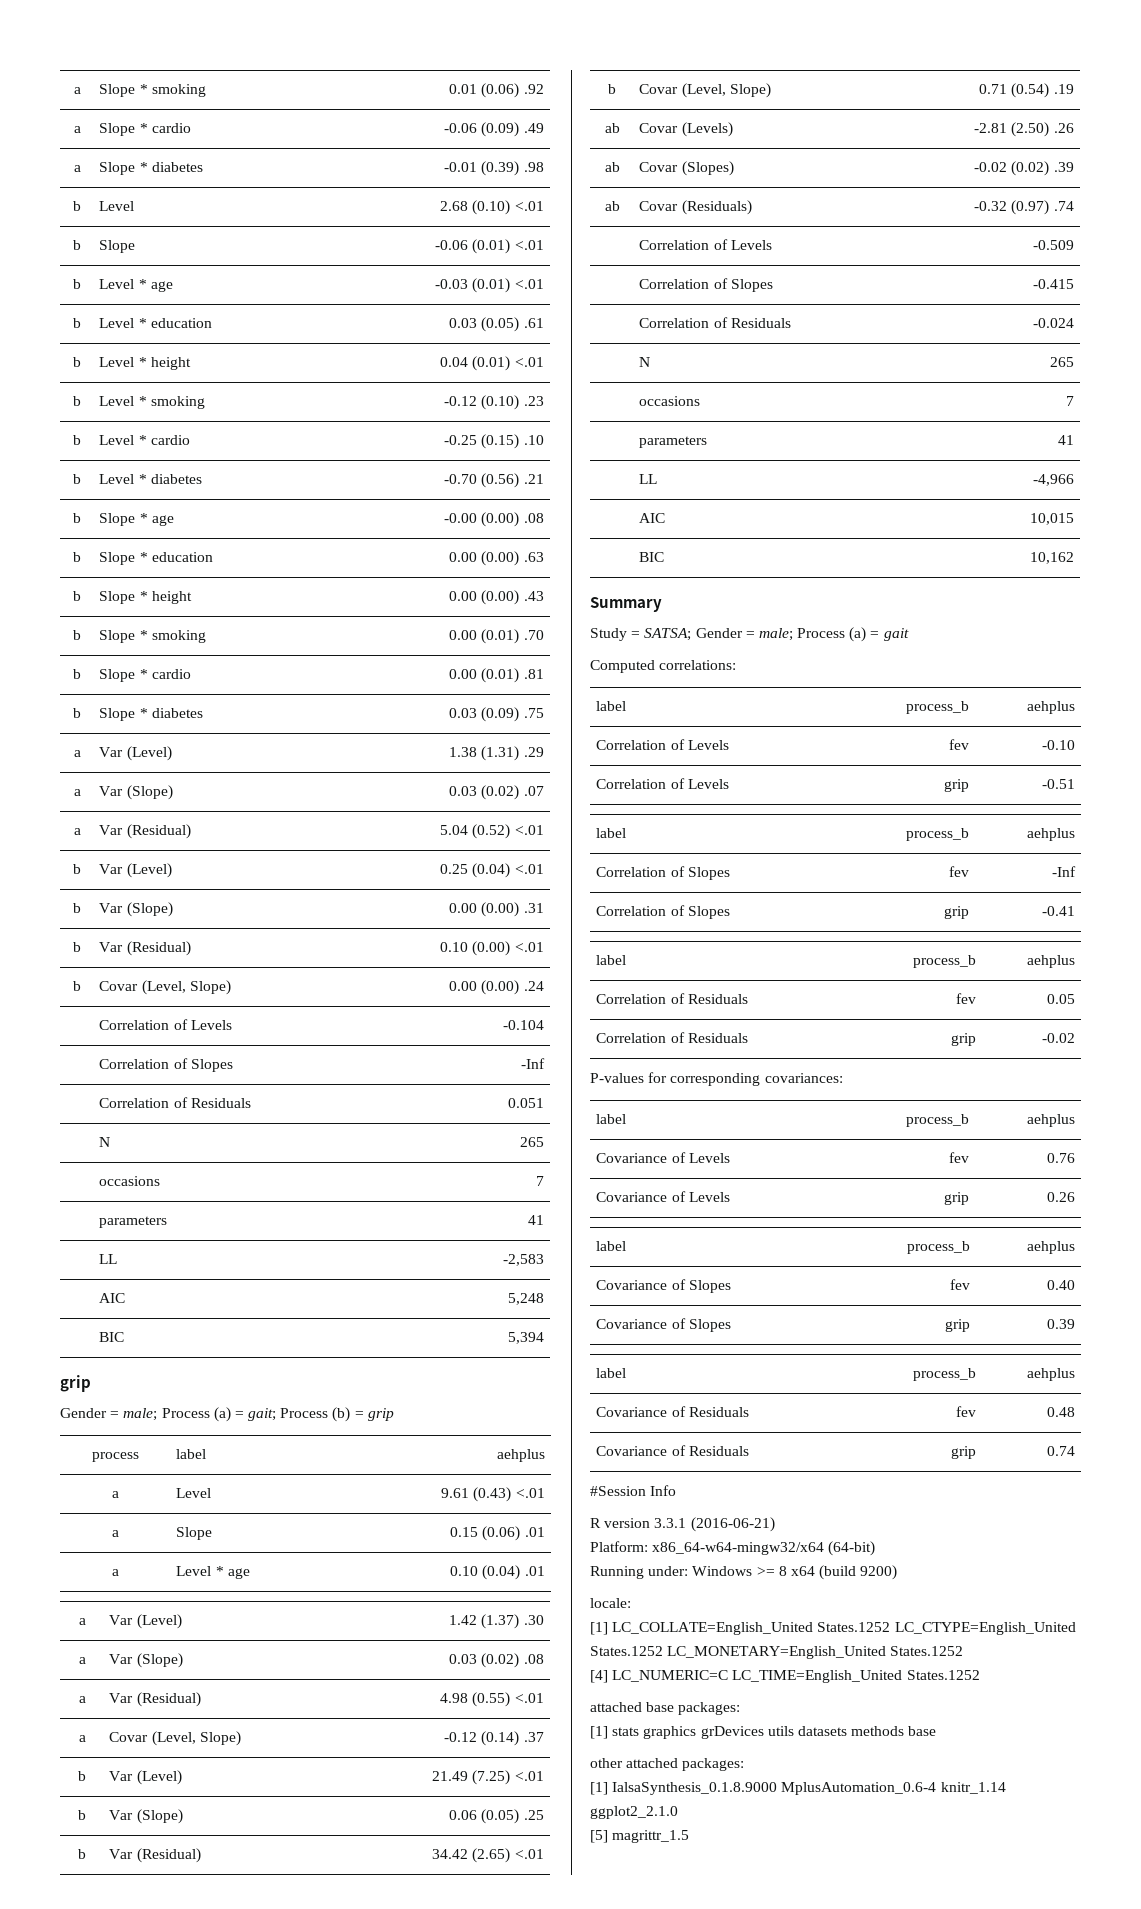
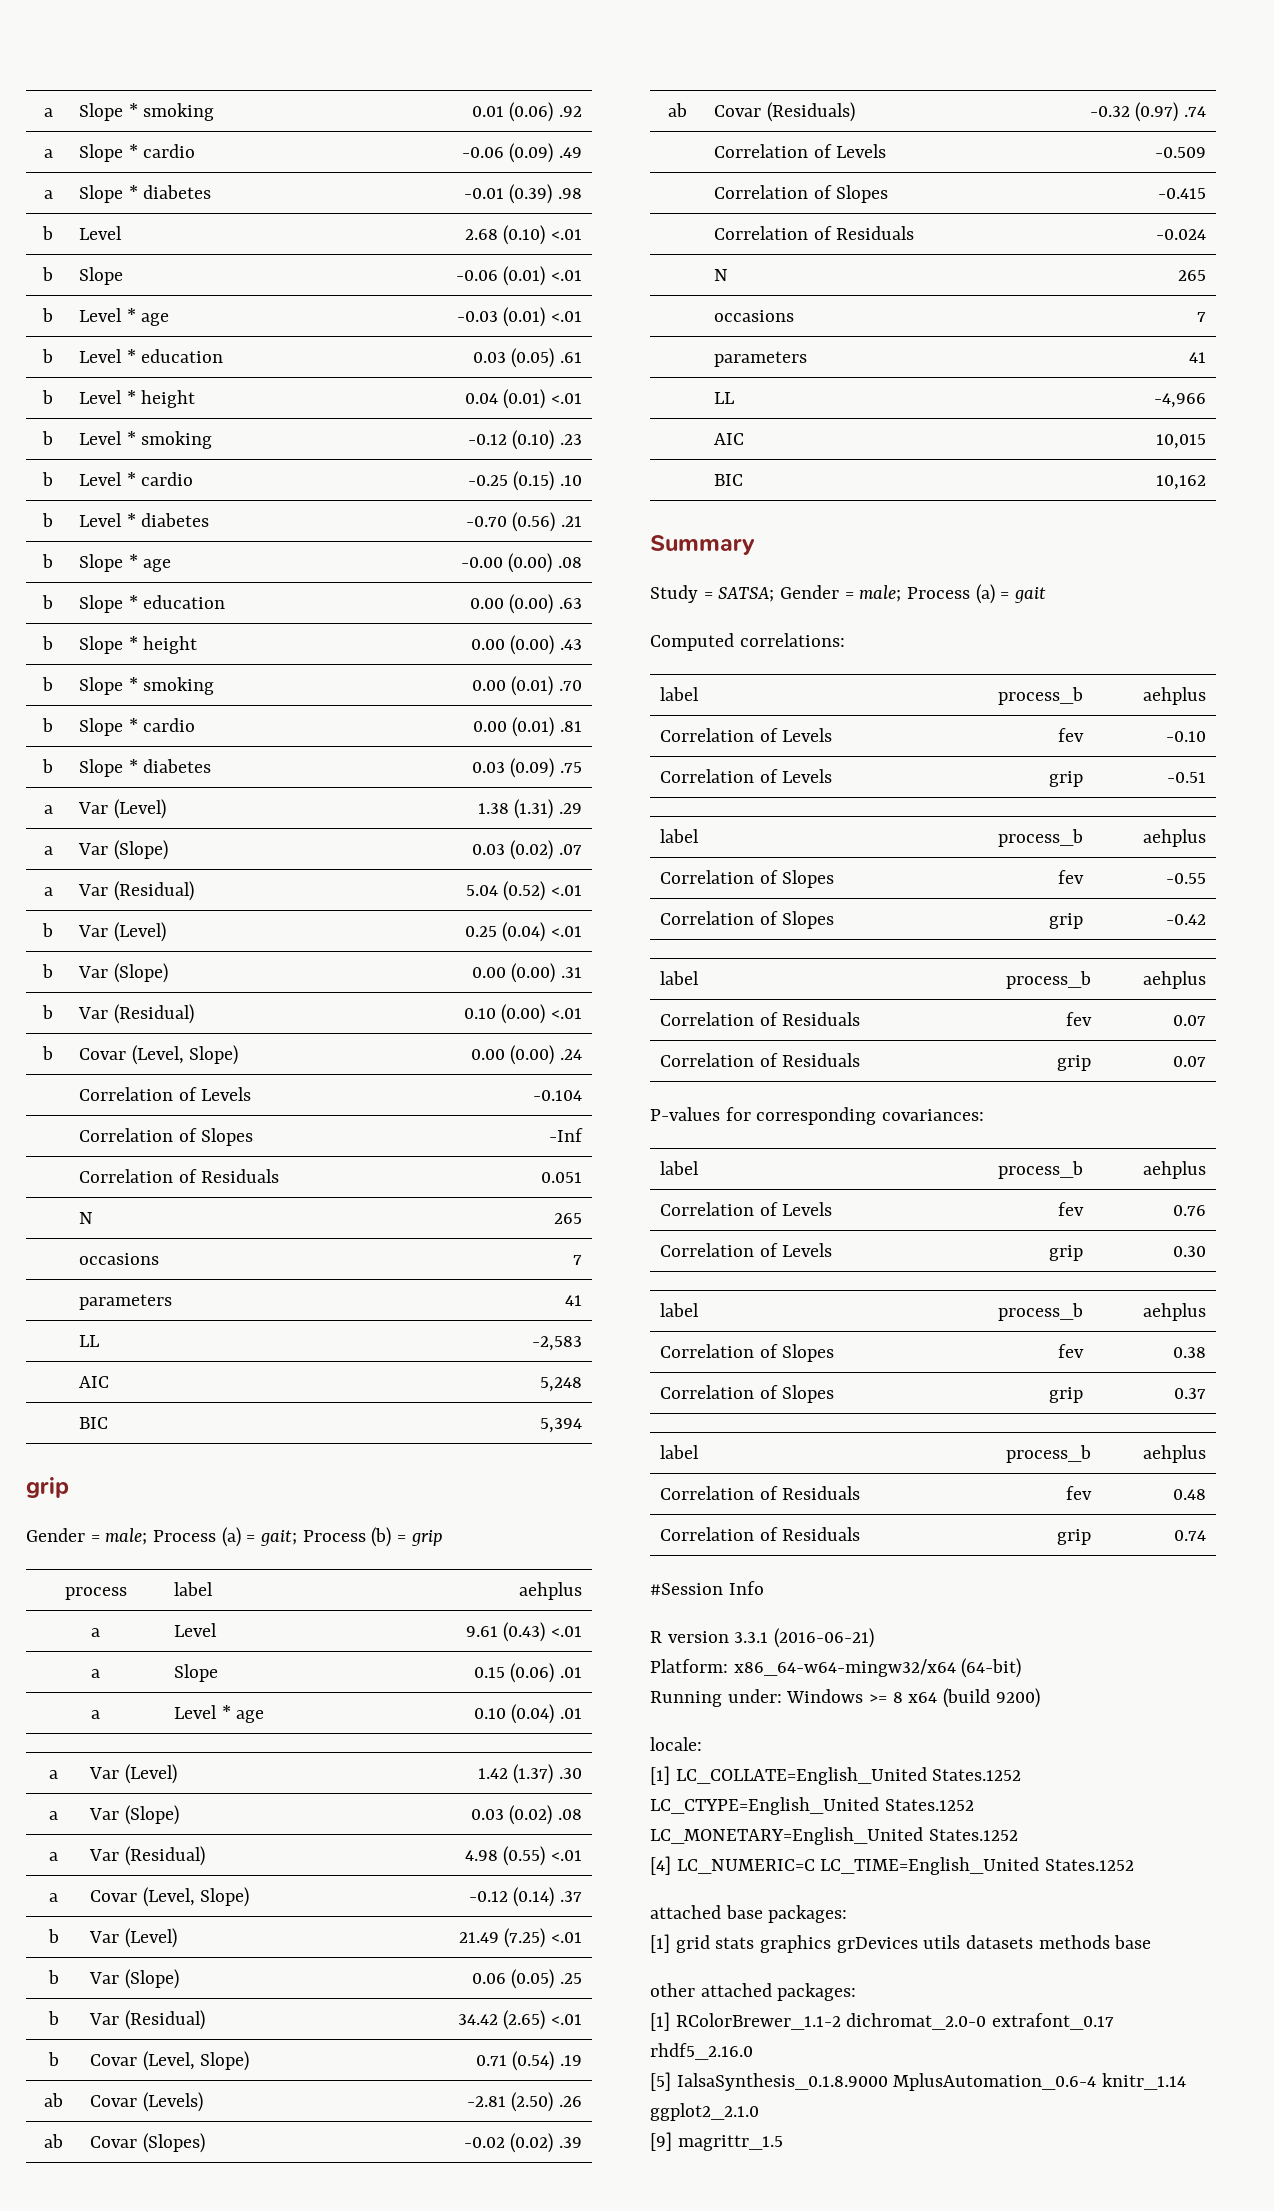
[1051,866,1076,877] [596,905,730,919] [943,906,969,919] [1041,906,1075,916] [596,955,627,965] [912,955,976,968] [1026,955,1075,968] [596,993,748,1004] [955,993,976,1004] [1046,994,1075,1004] [596,1032,748,1043] [950,1033,976,1046] [1041,1033,1075,1043] -Inf // Correlation of Slopes | grip | -0.41 // label | process_b | aehplus // Correlation of Residuals | fev | 0.05 // Correlation of Residuals | grip | -0.02 -> [1165,873,1206,884] [660,911,835,929] [1048,913,1083,929] [1165,914,1206,925] [660,971,700,985] [1005,971,1091,989] [1142,971,1206,989] [660,1012,861,1026] [1065,1012,1092,1026] [1172,1015,1206,1026] [660,1053,861,1067] [1056,1055,1091,1071] [1172,1056,1206,1067] -0.55 // Correlation of Slopes | grip | -0.42 // label | process_b | aehplus // Correlation of Residuals | fev | 0.07 // Correlation of Residuals | grip | 0.07
[596,1153,668,1163] Covariance -> [660,1202,755,1216] Correlation
[596,1191,730,1202] [943,1192,969,1205] [1046,1192,1075,1202] [596,1241,627,1251] [906,1241,970,1254] [1026,1241,1075,1254] [596,1279,731,1293] [949,1279,970,1290] [1046,1280,1075,1290] [596,1318,731,1332] [944,1319,970,1332] [1046,1319,1075,1329] [596,1368,627,1378] [912,1368,976,1381] [1026,1368,1075,1381] [596,1407,668,1417] Covariance of Levels | grip | 0.26 // label | process_b | aehplus // Covariance of Slopes | fev | 0.40 // Covariance of Slopes | grip | 0.39 // label | process_b | aehplus // Covariance -> [660,1243,833,1257] [1048,1245,1083,1261] [1172,1246,1206,1257] [660,1303,700,1317] [997,1303,1083,1321] [1142,1303,1206,1321] [660,1344,835,1362] [1057,1344,1084,1358] [1172,1347,1206,1358] [660,1385,835,1403] [1048,1387,1083,1403] [1173,1388,1206,1399] [660,1445,700,1459] [1005,1445,1091,1463] [1142,1445,1206,1463] [660,1486,755,1500] Correlation of Levels | grip | 0.30 // label | process_b | aehplus // Correlation of Slopes | fev | 0.38 // Correlation of Slopes | grip | 0.37 // label | process_b | aehplus // Correlation
[596,1446,668,1456] Covariance -> [660,1527,755,1541] Correlation
(608, 1732) none -> [675,1935,710,1953] grid
(608, 1788) none -> [675,2013,1115,2030] [650,2043,753,2060] [650,2072,671,2091] RColorBrewer_1.1-2 dichromat_2.0-0 extrafont_0.17 rhdf5_2.16.0 // [5]
[590,1830,608,1843] [5] -> [650,2132,672,2151] [9]

